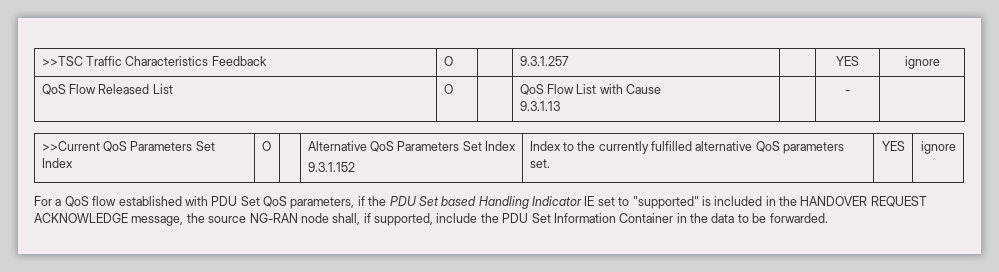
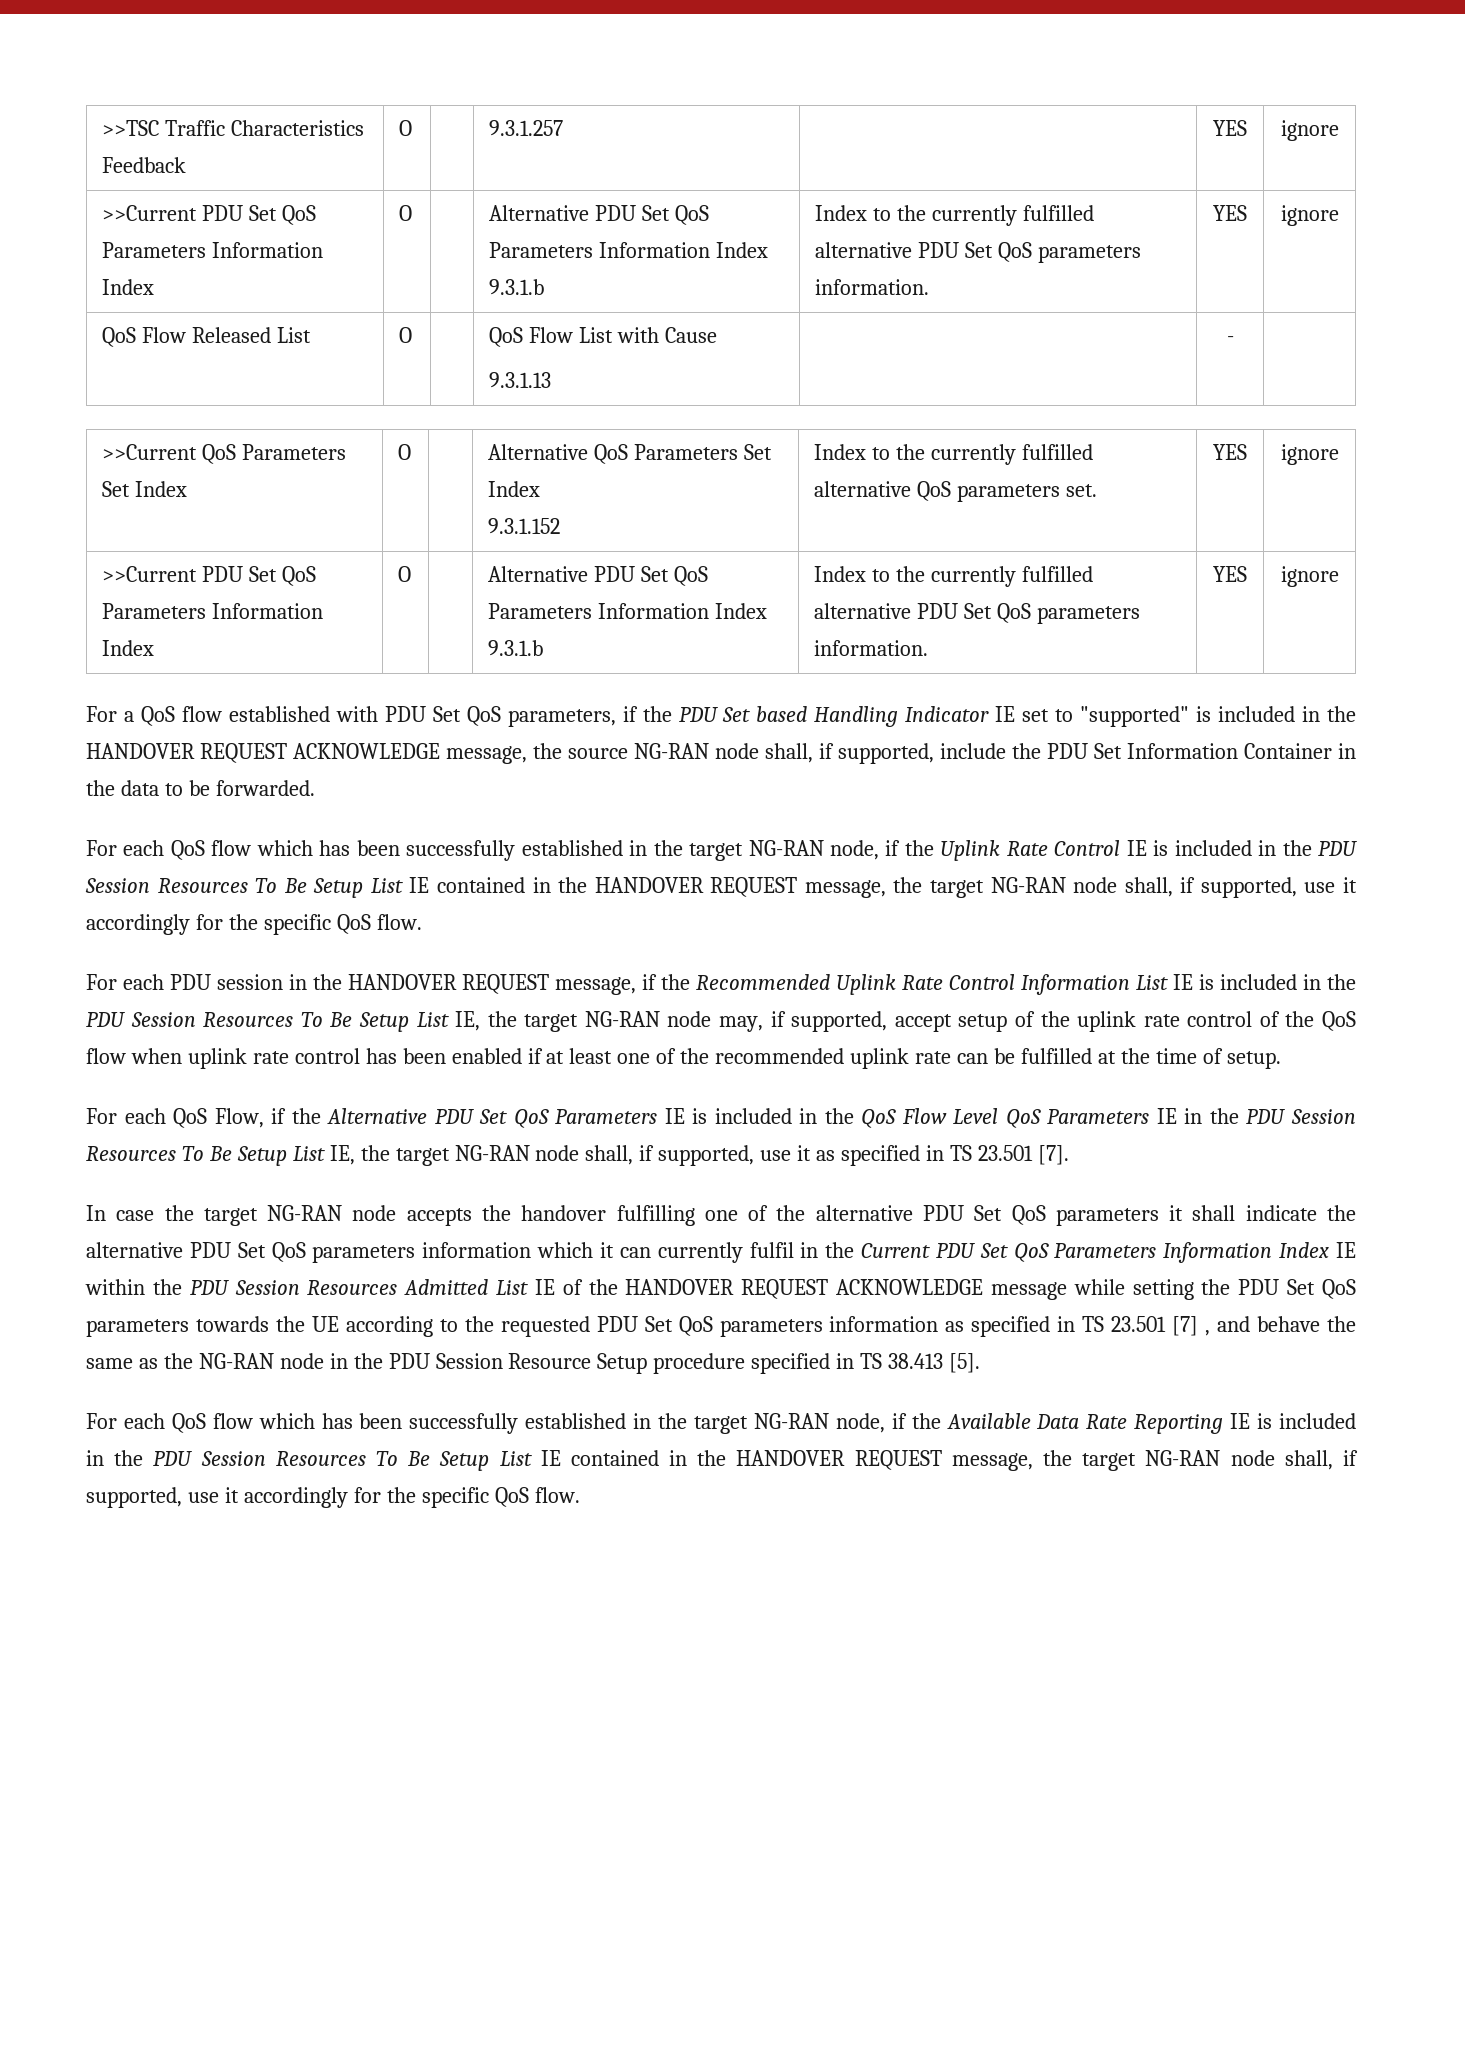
(940, 62) none -> [102,205,317,225] [102,242,324,258] [102,279,155,295] [399,205,413,221] [489,205,710,225] [489,242,769,258] [489,279,545,295] [815,205,1094,226] [815,242,1141,263] [815,279,930,295] [1213,205,1247,221] [1280,205,1339,226] // >>Current PDU Set QoS Parameters Information Index | O | | Alternative PDU Set QoS Parameters Information Index 9.3.1.b | Index to the currently fulfilled alternative PDU Set QoS parameters information. | YES | ignore
(956, 147) none -> [102,566,317,586] [102,603,324,619] [102,640,155,656] [398,566,412,582] [488,566,709,586] [488,603,768,619] [488,640,544,656] [814,566,1093,587] [814,603,1140,624] [814,640,929,656] [1213,566,1247,582] [1280,566,1339,587] // >>Current PDU Set QoS Parameters Information Index | O | | Alternative PDU Set QoS Parameters Information Index 9.3.1.b | Index to the currently fulfilled alternative PDU Set QoS parameters information. | YES | ignore
(828, 218) none -> [86,840,1357,861] [85,877,1358,898] [86,914,422,935] [86,974,1356,995] [86,1011,1356,1032] [86,1048,1281,1069] [86,1108,1356,1128] [86,1145,1069,1166] [86,1205,1356,1226] [86,1242,1356,1263] [85,1279,1357,1300] [86,1316,1357,1337] [86,1353,981,1374] [86,1413,1356,1434] [86,1450,1358,1471] [86,1487,580,1508] // For each QoS flow which has been successfully established in the target NG-RAN node, if the Uplink Rate Control IE is included in the PDU Session Resources To Be Setup List IE contained in the HANDOVER REQUEST message, the target NG-RAN node shall, if supported, use it accordingly for the specific QoS flow. // For each PDU session in the HANDOVER REQUEST message, if the Recommended Uplink Rate Control Information List IE is included in the PDU Session Resources To Be Setup List IE, the target NG-RAN node may, if supported, accept setup of the uplink rate control of the QoS flow when uplink rate control has been enabled if at least one of the recommended uplink rate can be fulfilled at the time of setup. // For each QoS Flow, if the Alternative PDU Set QoS Parameters IE is included in the QoS Flow Level QoS Parameters IE in the PDU Session Resources To Be Setup List IE, the target NG-RAN node shall, if supported, use it as specified in TS 23.501 [7]. // In case the target NG-RAN node accepts the handover fulfilling one of the alternative PDU Set QoS parameters it shall indicate the alternative PDU Set QoS parameters information which it can currently fulfil in the Current PDU Set QoS Parameters Information Index IE within the PDU Session Resources Admitted List IE of the HANDOVER REQUEST ACKNOWLEDGE message while setting the PDU Set QoS parameters towards the UE according to the requested PDU Set QoS parameters information as specified in TS 23.501 [7] , and behave the same as the NG-RAN node in the PDU Session Resource Setup procedure specified in TS 38.413 [5]. // For each QoS flow which has been successfully established in the target NG-RAN node, if the Available Data Rate Reporting IE is included in the PDU Session Resources To Be Setup List IE contained in the HANDOVER REQUEST message, the target NG-RAN node shall, if supported, use it accordingly for the specific QoS flow.

